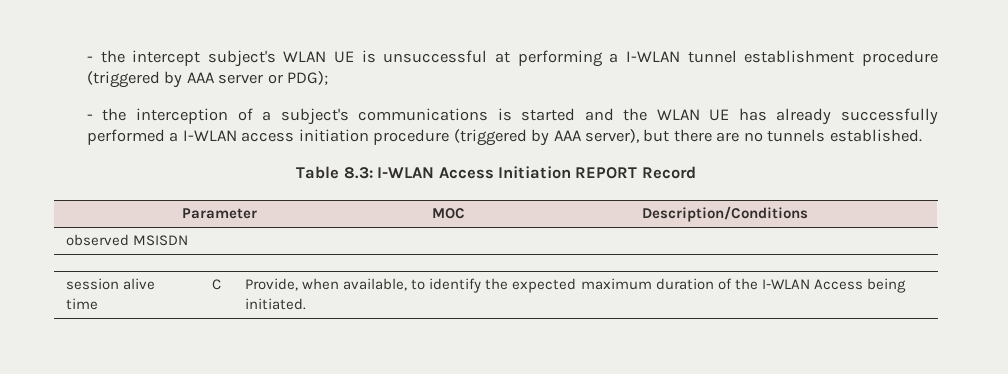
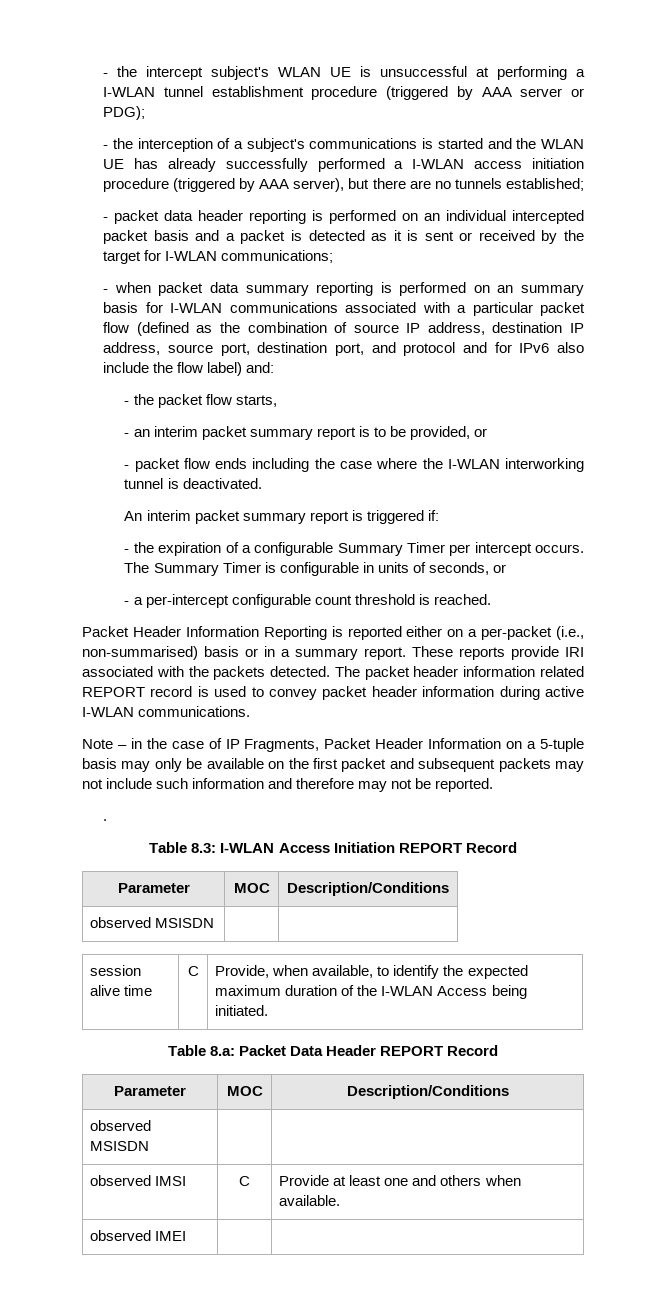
[829,129,922,142] established. -> [505,178,584,191] [103,210,584,224] [103,230,584,244] [103,250,334,264] [103,282,584,296] [103,302,586,316] [103,322,584,336] [103,342,584,356] [103,362,275,376] [124,394,277,408] [124,426,487,440] [124,458,584,472] [124,478,262,489] [124,510,439,524] [124,542,584,556] [124,562,506,576] [124,594,491,608] [82,626,584,640] [82,646,584,660] [82,666,584,680] [82,686,584,700] [82,706,251,717] [82,738,584,752] [82,758,584,772] [82,778,494,792] [103,819,108,821] established; // - packet data header reporting is performed on an individual intercepted packet basis and a packet is detected as it is sent or received by the target for I-WLAN communications; // - when packet data summary reporting is performed on an summary basis for I-WLAN communications associated with a particular packet flow (defined as the combination of source IP address, destination IP address, source port, destination port, and protocol and for IPv6 also include the flow label) and: // - the packet flow starts, // - an interim packet summary report is to be provided, or // - packet flow ends including the case where the I-WLAN interworking tunnel is deactivated. // An interim packet summary report is triggered if: // - the expiration of a configurable Summary Timer per intercept occurs. The Summary Timer is configurable in units of seconds, or // - a per-intercept configurable count threshold is reached. // Packet Header Information Reporting is reported either on a per-packet (i.e., non-summarised) basis or in a summary report. These reports provide IRI associated with the packets detected. The packet header information related REPORT record is used to convey packet header information during active I-WLAN communications. // Note – in the case of IP Fragments, Packet Header Information on a 5-tuple basis may only be available on the first packet and subsequent packets may not include such information and therefore may not be reported. // .
(307, 304) none -> [167,1045,499,1056] [114,1086,186,1096] [226,1086,263,1096] [346,1085,509,1099] [90,1120,152,1131] [90,1141,150,1151] [90,1175,187,1186] [239,1176,251,1186] [279,1175,521,1186] [279,1195,341,1206] [90,1230,187,1241] // Table 8.a: Packet Data Header REPORT Record // Parameter | MOC | Description/Conditions // observed MSISDN | | // observed IMSI | C | Provide at least one and others when available. // observed IMEI | |

